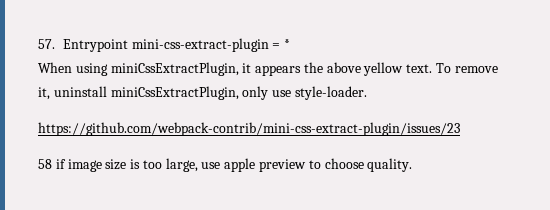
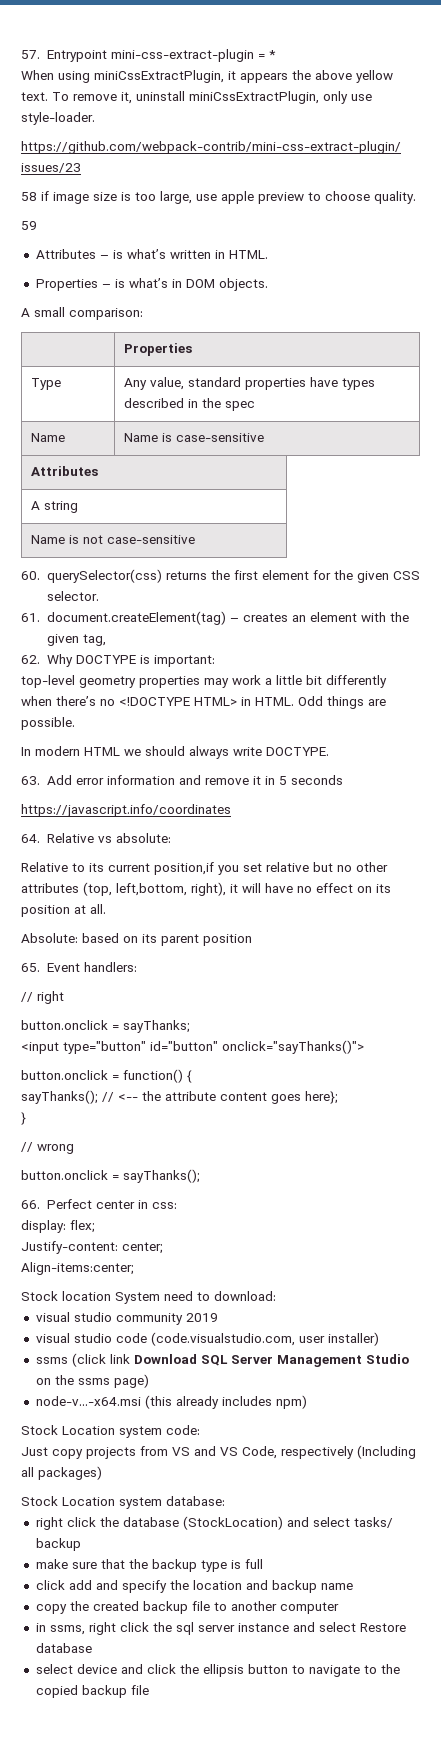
(413, 165) none -> [21,221,37,230] [35,249,268,259] [35,278,268,291] [21,307,143,320] [123,343,192,356] [30,378,61,390] [123,377,375,390] [123,398,255,411] [30,433,65,442] [123,433,264,442] [30,466,98,476] [30,501,78,513] [30,535,195,544] [21,569,420,583] [46,591,99,601] [21,611,409,625] [46,634,106,646] [21,654,215,667] [21,675,387,688] [21,696,386,709] [21,717,75,730] [21,746,329,759] [21,775,343,785] [21,804,231,817] [21,833,171,843] [21,862,388,875] [21,882,391,896] [21,904,106,917] [21,933,252,946] [21,962,137,972] [21,991,64,1004] [21,1020,190,1033] [21,1040,364,1054] [21,1069,192,1083] [21,1090,338,1104] [21,1112,26,1125] [21,1142,74,1154] [21,1169,200,1183] [21,1199,177,1209] [21,1220,95,1233] [21,1241,163,1254] [21,1262,134,1275] [21,1291,276,1304] [35,1312,218,1325] [35,1332,379,1346] [35,1353,409,1367] [35,1374,149,1388] [35,1395,307,1409] [21,1425,200,1438] [21,1445,416,1459] [21,1466,102,1480] [21,1496,225,1509] [35,1516,393,1530] [35,1538,81,1551] [35,1559,263,1572] [35,1580,353,1593] [35,1601,339,1614] [35,1622,406,1635] [35,1643,92,1653] [35,1664,400,1677] [35,1685,149,1698] // 59 // Attributes – is what’s written in HTML. // Properties – is what’s in DOM objects. // A small comparison: // | Properties // Type | Any value, standard properties have types described in the spec // Name | Name is case-sensitive // Attributes // A string // Name is not case-sensitive // 60. querySelector(css) returns the first element for the given CSS selector. // 61. document.createElement(tag) – creates an element with the given tag, // 62. Why DOCTYPE is important: // top-level geometry properties may work a little bit differently when there’s no <!DOCTYPE HTML> in HTML. Odd things are possible. // In modern HTML we should always write DOCTYPE. // 63. Add error information and remove it in 5 seconds // https://javascript.info/coordinates // 64. Relative vs absolute: // Relative to its current position,if you set relative but no other attributes (top, left,bottom, right), it will have no effect on its position at all. // Absolute: based on its parent position // 65. Event handlers: // // right // button.onclick = sayThanks; // <input type="button" id="button" onclick="sayThanks()"> // button.onclick = function() { // sayThanks(); // <-- the attribute content goes here}; // } // // wrong // button.onclick = sayThanks(); // 66. Perfect center in css: // display: flex; // Justify-content: center; // Align-items:center; // Stock location System need to download: // visual studio community 2019 // visual studio code (code.visualstudio.com, user installer) // ssms (click link Download SQL Server Management Studio on the ssms page) // node-v…-x64.msi (this already includes npm) // Stock Location system code: // Just copy projects from VS and VS Code, respectively (Including all packages) // Stock Location system database: // right click the database (StockLocation) and select tasks/ backup // make sure that the backup type is full // click add and specify the location and backup name // copy the created backup file to another computer // in ssms, right click the sql server instance and select Restore database // select device and click the ellipsis button to navigate to the copied backup file

